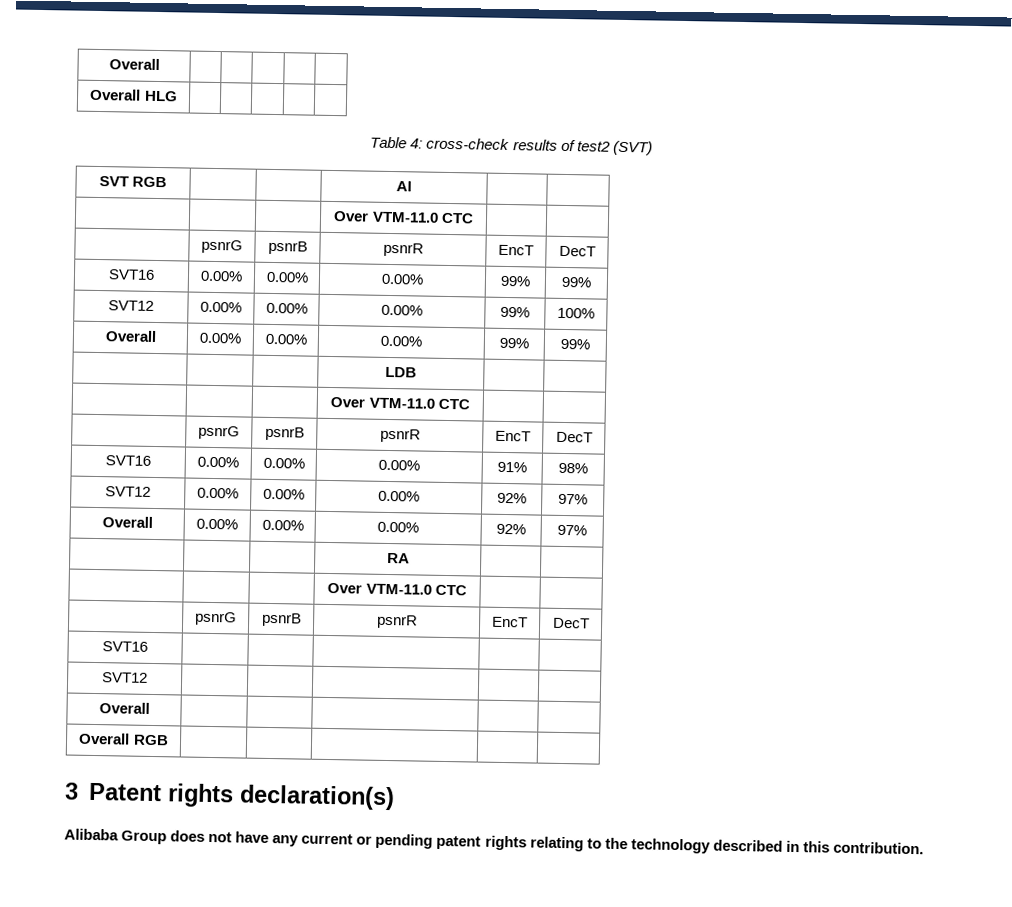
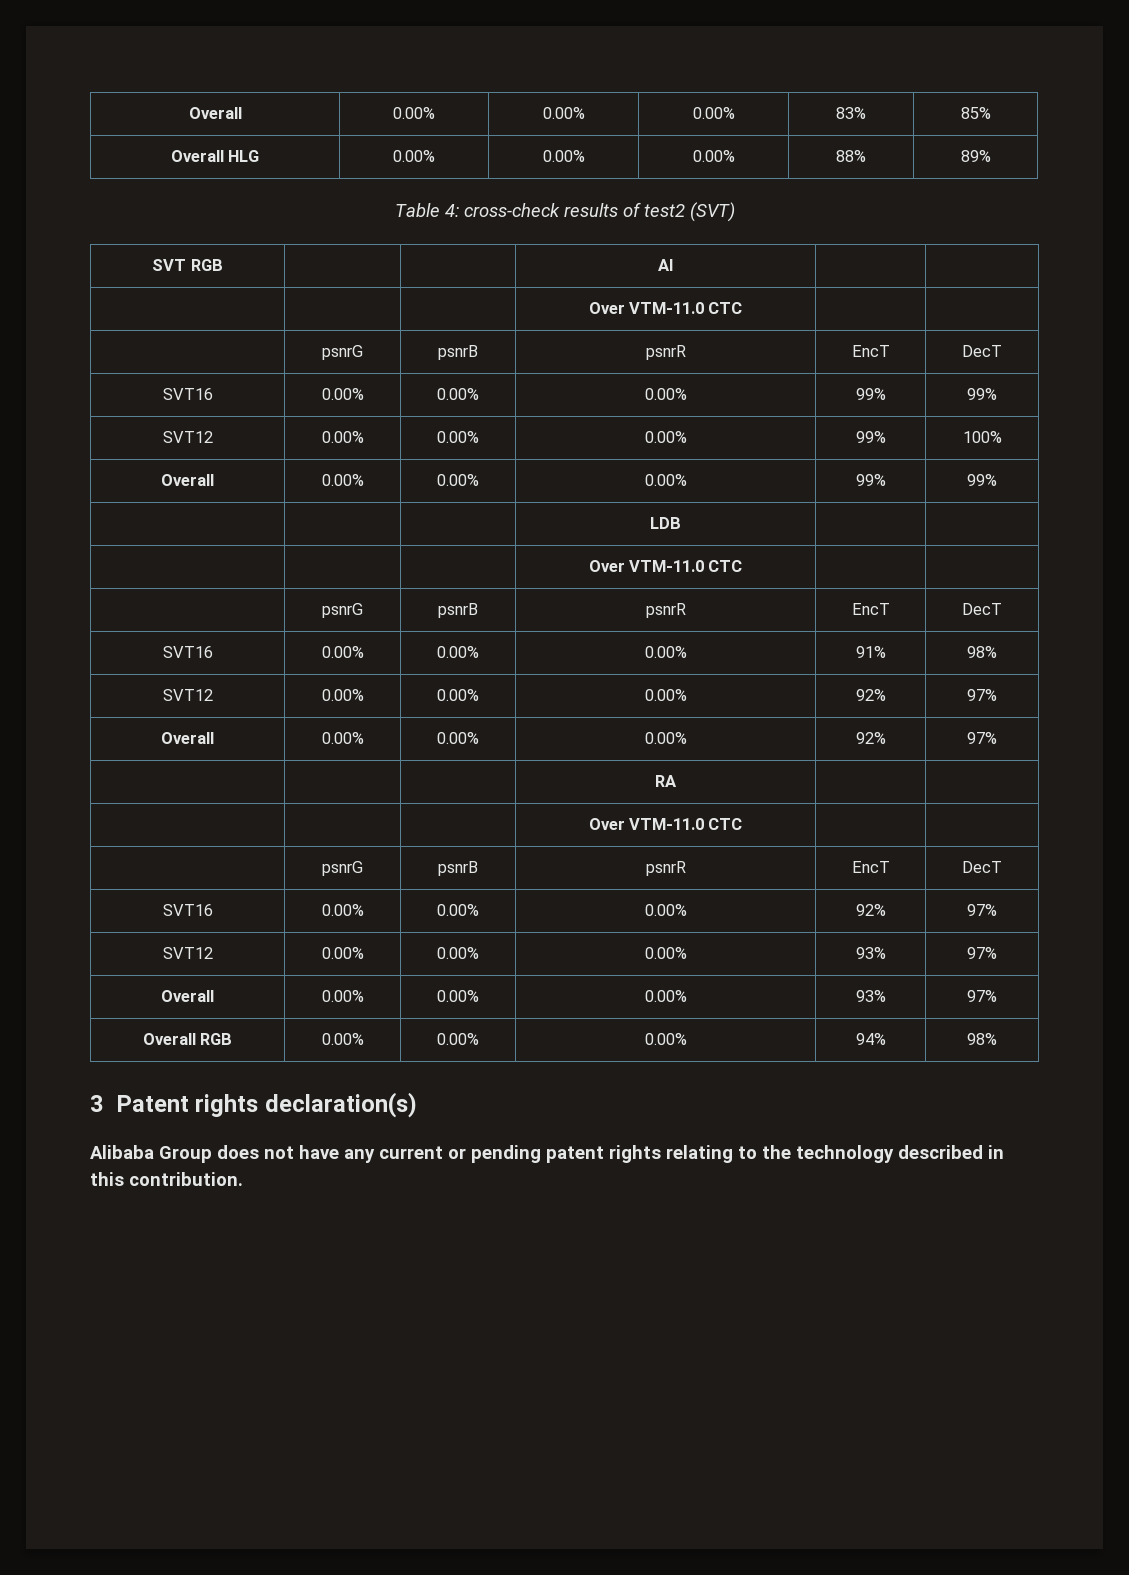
[108,58,160,71] [89,88,178,102] Overall | | | | | // Overall HLG | | | | | -> [188,107,242,119] [393,107,435,119] [542,107,585,119] [692,107,735,119] [836,107,866,119] [960,107,991,119] [170,150,260,162] [393,150,435,162] [542,150,585,162] [692,150,735,162] [836,150,866,162] [960,150,991,162] Overall | 0.00% | 0.00% | 0.00% | 83% | 85% // Overall HLG | 0.00% | 0.00% | 0.00% | 88% | 89%
[102,672,148,683] [98,702,150,714] [78,732,169,746] | | | | // SVT12 | | | | | // Overall | | | | | // Overall RGB | | | | | -> [321,904,364,916] [437,904,479,916] [644,904,687,916] [855,904,886,916] [967,904,997,916] [162,947,213,959] [321,947,364,959] [437,947,479,959] [644,947,687,959] [855,947,886,959] [967,947,997,959] [161,990,214,1002] [321,990,364,1002] [437,990,479,1002] [644,990,687,1002] [855,990,886,1002] [967,990,997,1002] [142,1033,233,1045] [321,1033,364,1045] [437,1033,479,1045] [644,1033,687,1045] [855,1033,886,1045] [967,1033,997,1045] 0.00% | 0.00% | 0.00% | 92% | 97% // SVT12 | 0.00% | 0.00% | 0.00% | 93% | 97% // Overall | 0.00% | 0.00% | 0.00% | 93% | 97% // Overall RGB | 0.00% | 0.00% | 0.00% | 94% | 98%

